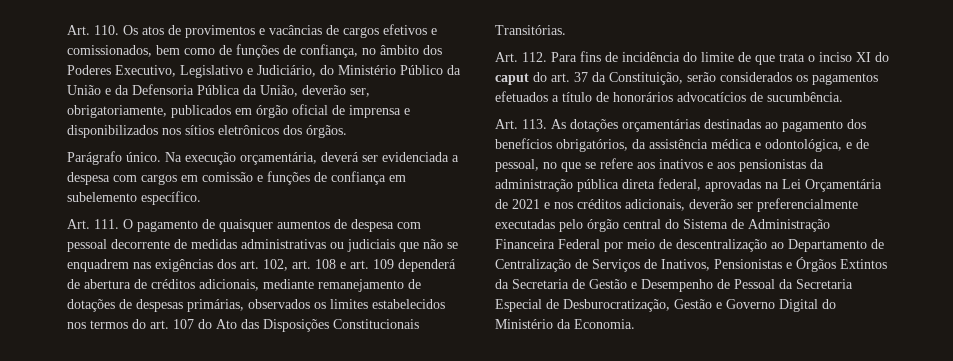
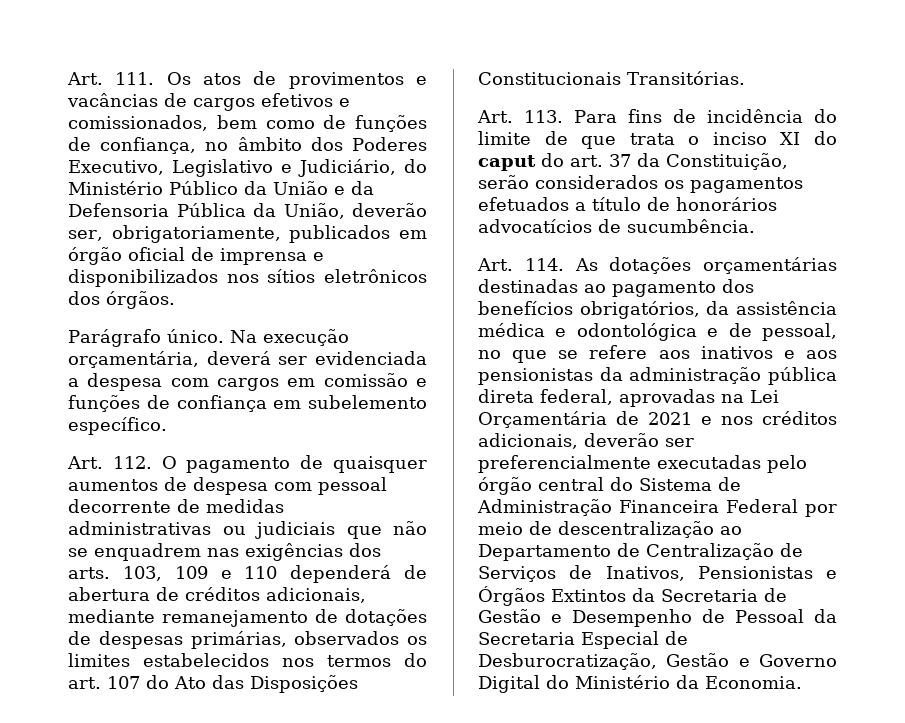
[67,25,119,35] Art. 110. -> [67,72,155,85] Art. 111.
[94,219,119,229] 111. -> [112,456,152,469] 112.
[240,259,394,271] art. 102, art. 108 e art. 109 -> [68,566,278,581] arts. 103, 109 e 110
[522,52,547,62] 112. -> [524,110,564,123] 113.
[522,119,547,129] 113. -> [524,258,564,271] 114.
[765,139,842,152] odontológica, -> [576,323,697,341] odontológica

